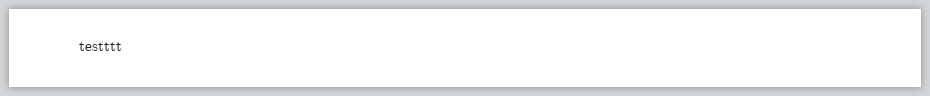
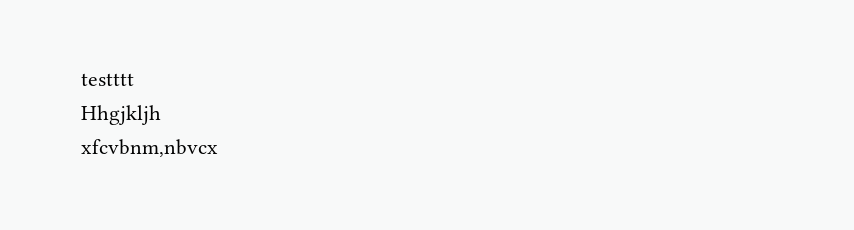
(122, 46) none -> [81,105,161,125] [81,139,218,157] // Hhgjkljh // xfcvbnm,nbvcx

